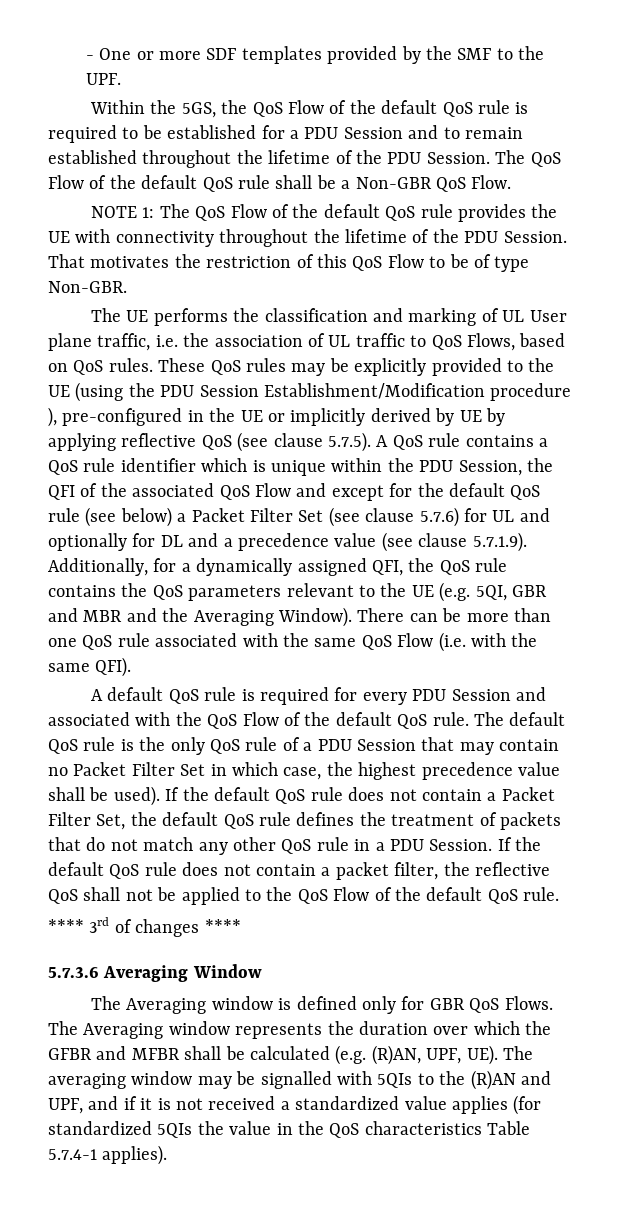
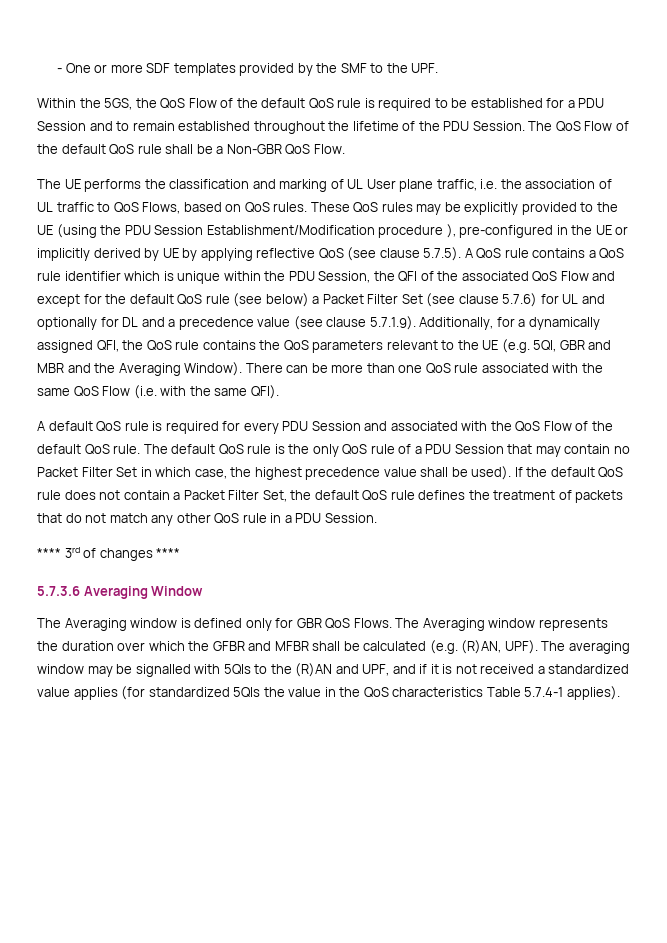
[90,204,558,222] [48,229,567,247] [48,254,530,272] [48,281,127,293] // NOTE 1: The QoS Flow of the default QoS rule provides the UE with connectivity throughout the lifetime of the PDU Session. That motivates the restriction of this QoS Flow to be of type Non-GBR. -> (345, 149) none
[497,837,542,851] [48,862,550,880] [48,887,560,905] If the default QoS rule does not contain a packet filter, the reflective QoS shall not be applied to the QoS Flow of the default QoS rule. -> (377, 518) none
[426,1045,498,1065] UPF, UE). -> [504,640,538,654] UPF).

